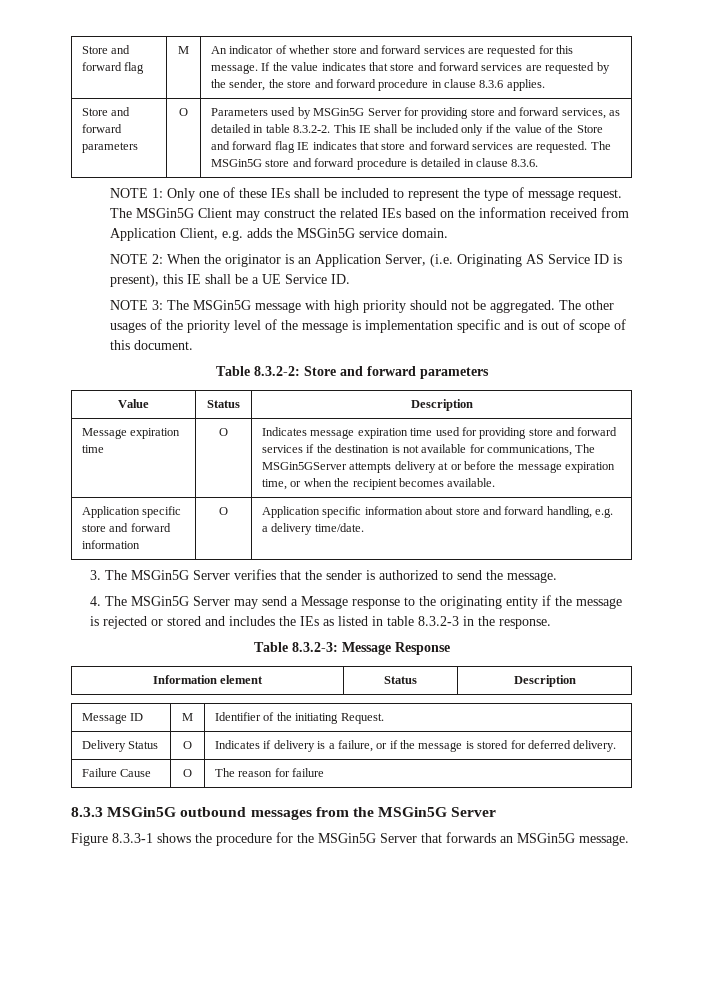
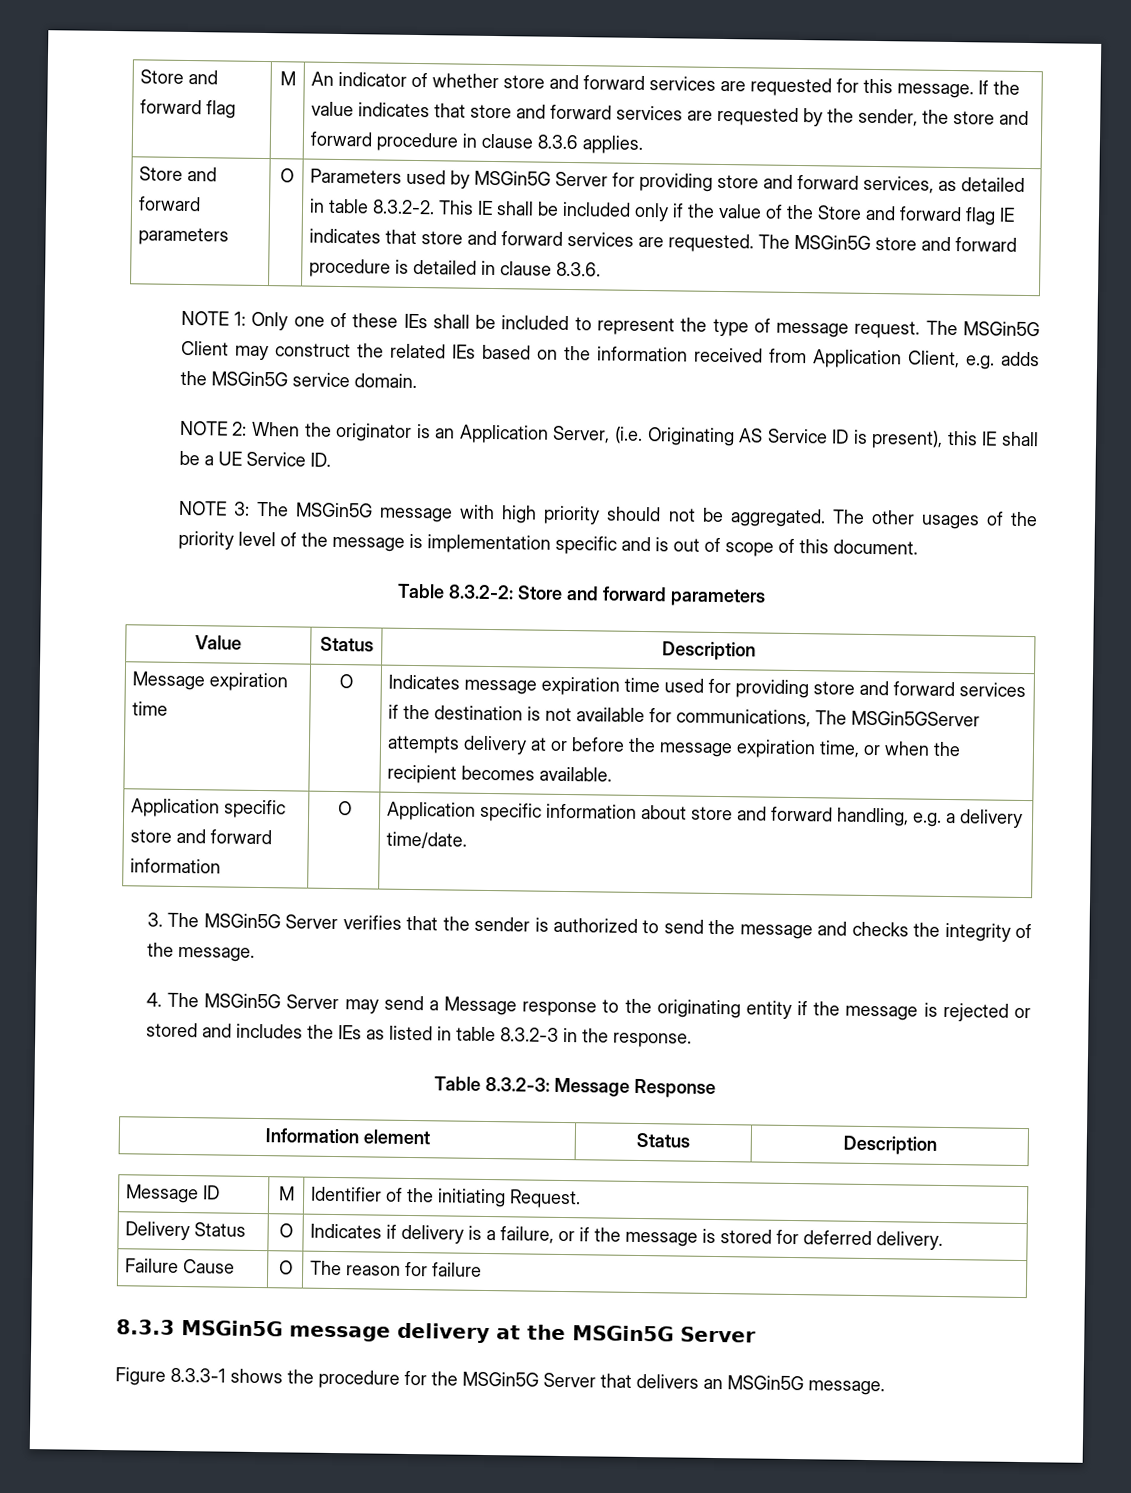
(504, 575) none -> [739,921,1032,942] [146,942,174,957] message and checks the integrity of the
[180,807,349,820] outbound messages from -> [289,1322,521,1344] message delivery at
[446,832,496,843] forwards -> [636,1373,699,1389] delivers

